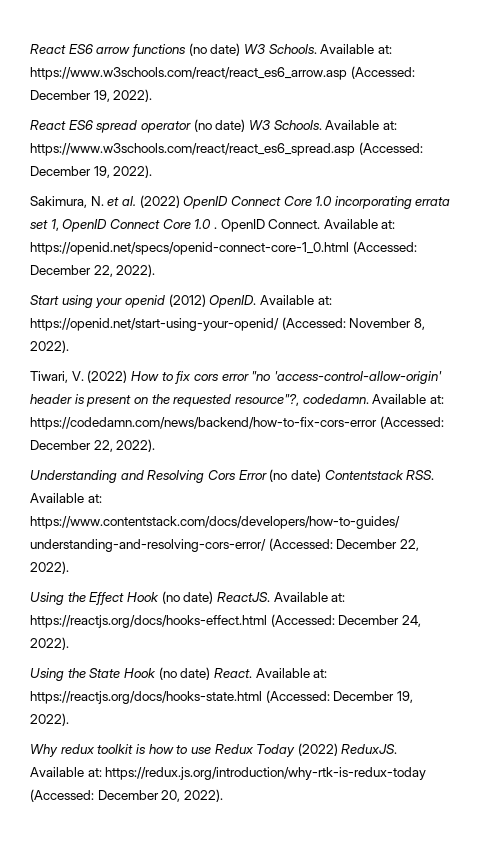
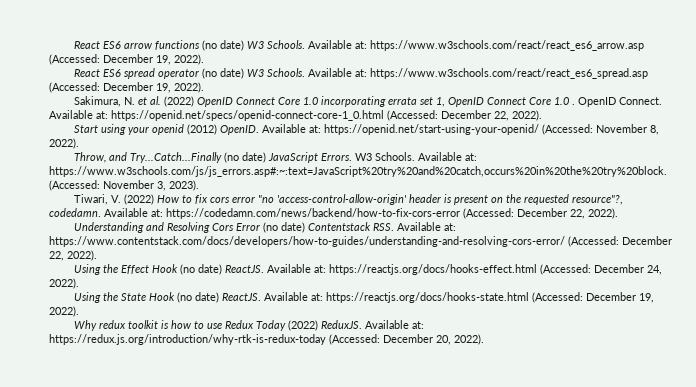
(69, 346) none -> [73,152,477,163] [49,166,667,177] [49,180,199,191] // Throw, and Try...Catch...Finally (no date) JavaScript Errors. W3 Schools. Available at: https://www.w3schools.com/js/js_errors.asp#:~:text=JavaScript%20try%20and%20catch,occurs%20in%20the%20try%20block. (Accessed: November 3, 2023).
[213,668,252,678] React. -> [221,293,261,301] ReactJS.

